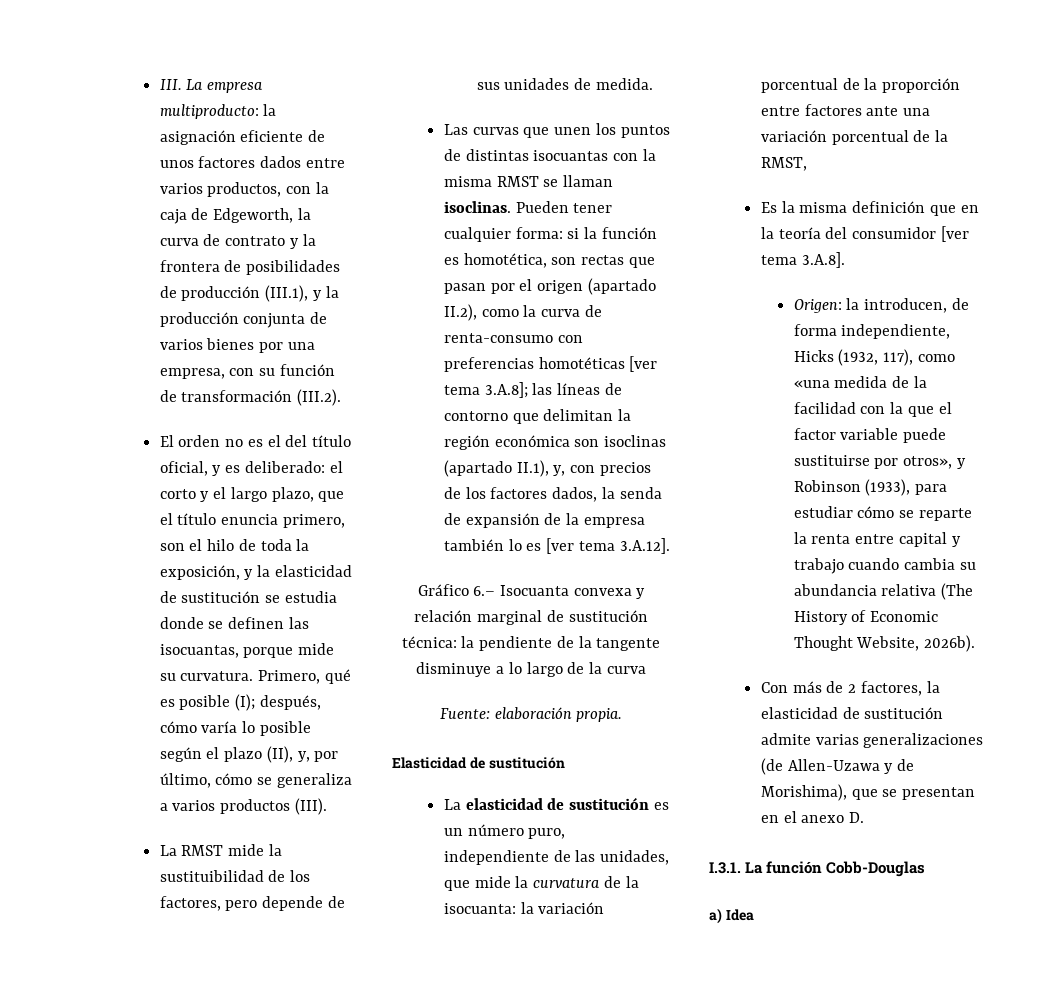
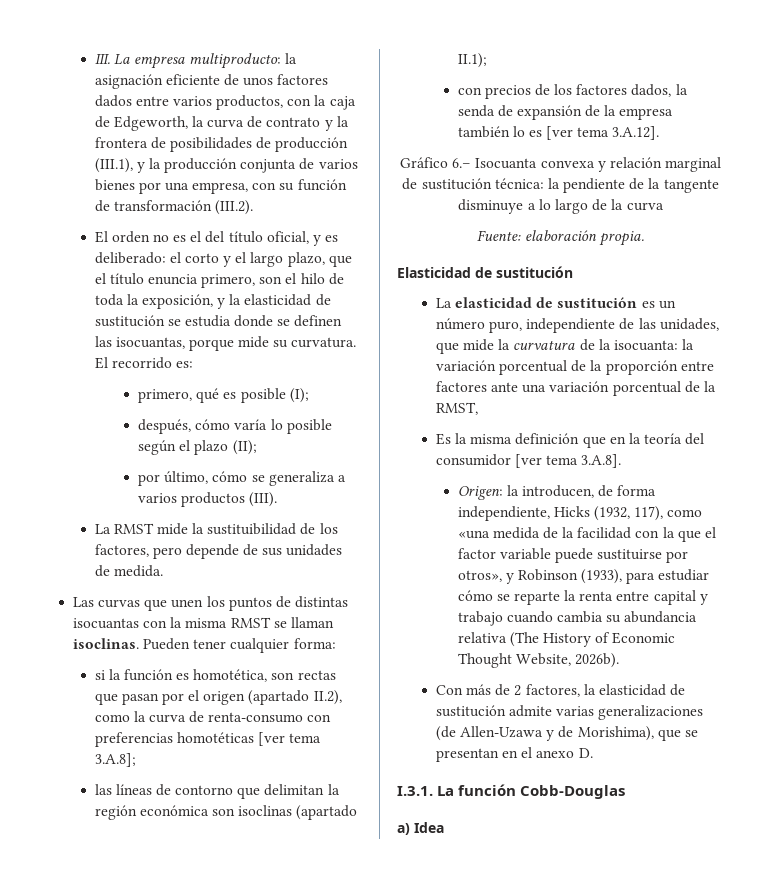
[258,670,321,684] Primero, -> [94,357,193,369] [138,389,193,403] El recorrido es: // primero,
(256, 702) none -> (309, 395) //
[266,746,310,763] (II), y, -> [232,440,257,455] (II); //
(563, 233) none -> (336, 643) //
(528, 390) none -> (136, 760) //
[516,460,566,477] II.1), y, -> [457,53,487,68] II.1); //

